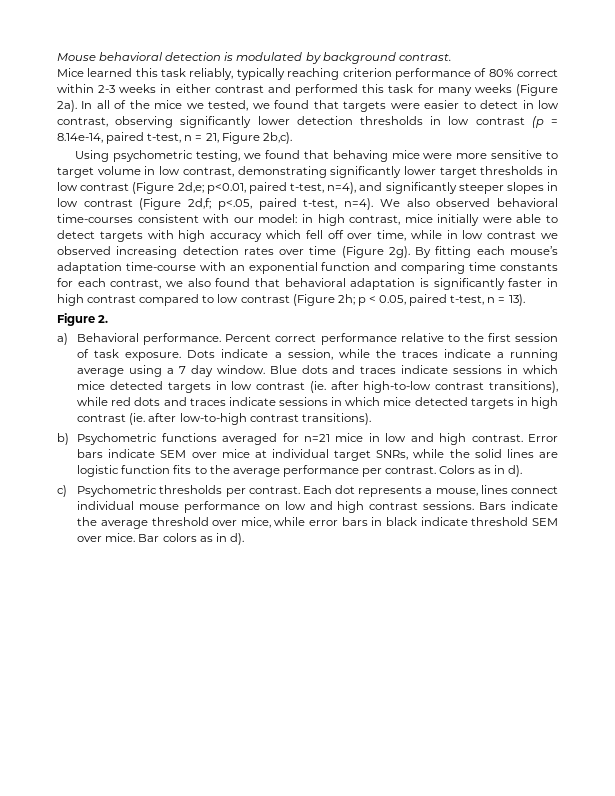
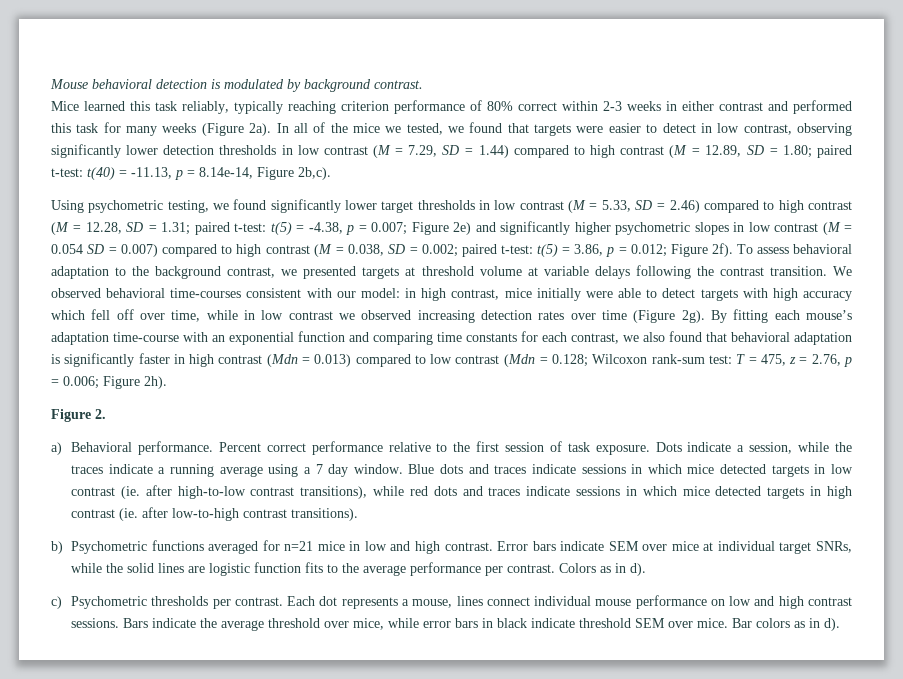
[531,116,558,128] [57,132,219,144] (p = 8.14e-14, paired t-test, n = 21, -> [372,145,853,158] [51,167,253,180] (M = 7.29, SD = 1.44) compared to high contrast (M = 12.89, SD = 1.80; paired t-test: t(40) = -11.13, p = 8.14e-14,
[303,150,559,162] [57,166,327,178] that behaving mice were more sensitive to target volume in low contrast, demonstrating -> (267, 204) none
[132,182,558,194] [57,198,430,210] (Figure 2d,e; p<0.01, paired t-test, n=4), and significantly steeper slopes in low contrast (Figure 2d,f; p<.05, paired t-test, n=4). We also -> [568,200,853,213] [51,221,853,235] [51,243,853,257] [51,265,852,279] (M = 5.33, SD = 2.46) compared to high contrast (M = 12.28, SD = 1.31; paired t-test: t(5) = -4.38, p = 0.007; Figure 2e) and significantly higher psychometric slopes in low contrast (M = 0.054 SD = 0.007) compared to high contrast (M = 0.038, SD = 0.002; paired t-test: t(5) = 3.86, p = 0.012; Figure 2f). To assess behavioral adaptation to the background contrast, we presented targets at threshold volume at variable delays following the contrast transition. We
(137, 299) none -> [266,354,352,367] (Mdn = 0.013)
[292,294,525,306] (Figure 2h; p < 0.05, paired t-test, n = 13). -> [503,354,852,367] [51,376,167,389] (Mdn = 0.128; Wilcoxon rank-sum test: T = 475, z = 2.76, p = 0.006; Figure 2h).

